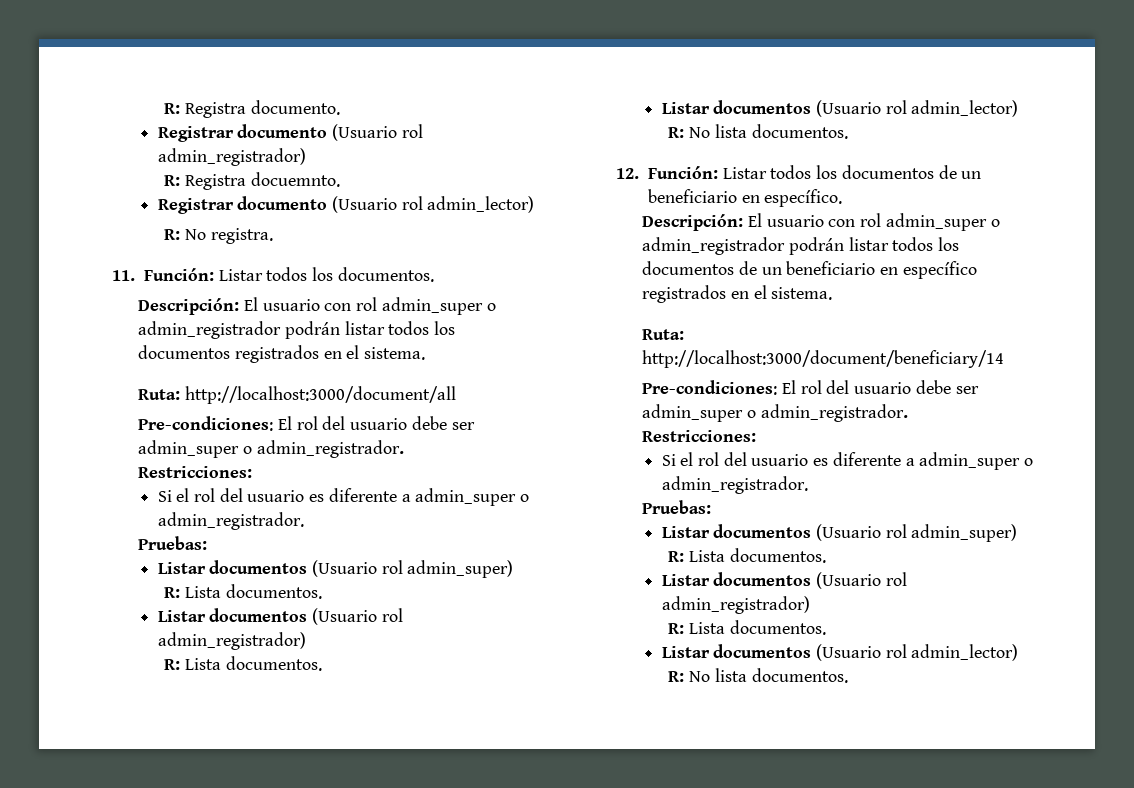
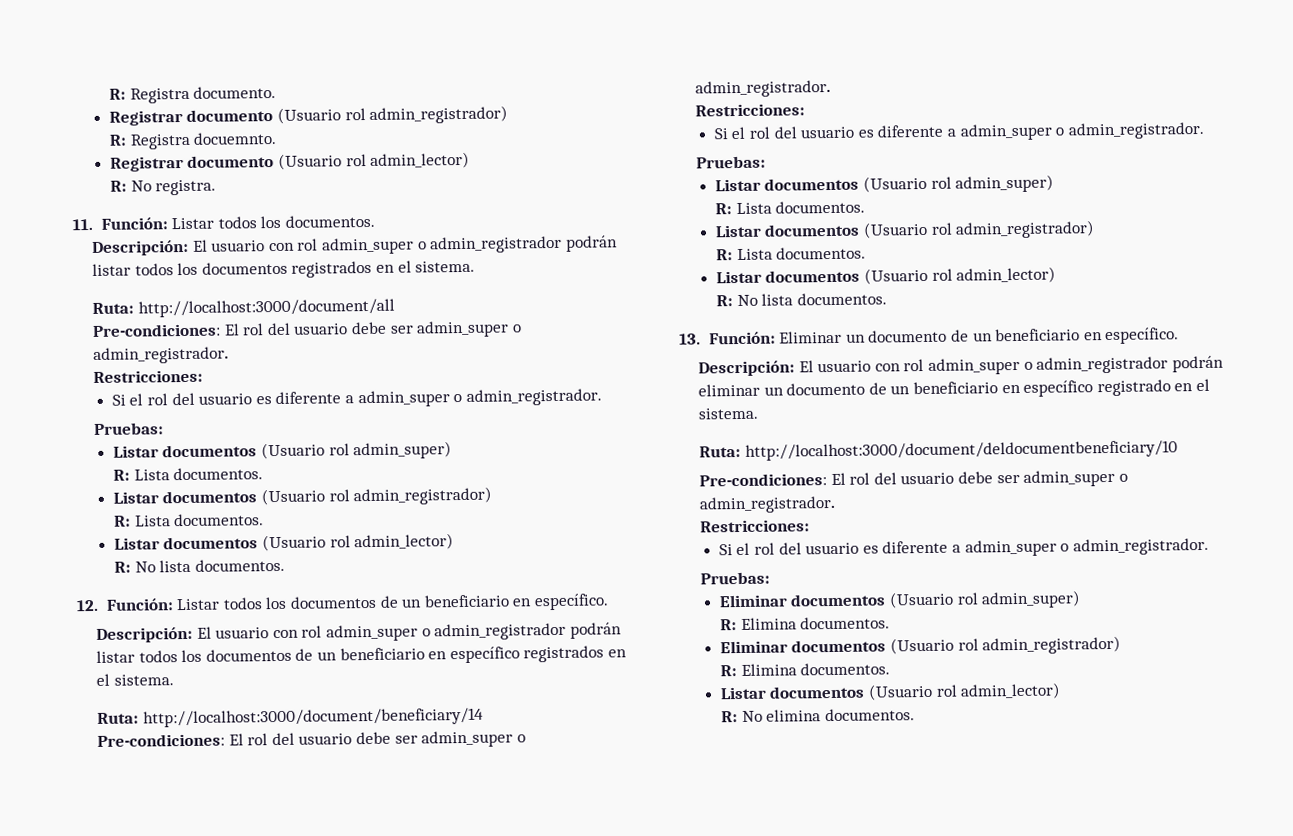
(848, 675) none -> [679,327,1180,345] [698,355,1224,377] [698,378,1211,397] [698,407,760,420] [699,440,1178,461] [699,469,1128,487] [699,495,837,514] [700,519,811,533] [718,537,1209,557] [700,571,771,585] [718,590,1082,609] [720,616,891,631] [719,635,1122,655] [720,662,891,677] [719,682,1062,701] [721,708,915,723] // 13. Función: Eliminar un documento de un beneficiario en específico. // Descripción: El usuario con rol admin_super o admin_registrador podrán eliminar un documento de un beneficiario en específico registrado en el sistema. // Ruta: http://localhost:3000/document/deldocumentbeneficiary/10 // Pre-condiciones: El rol del usuario debe ser admin_super o admin_registrador. // Restricciones: // Si el rol del usuario es diferente a admin_super o admin_registrador. // Pruebas: // Eliminar documentos (Usuario rol admin_super) // R: Elimina documentos. // Eliminar documentos (Usuario rol admin_registrador) // R: Elimina documentos. // Listar documentos (Usuario rol admin_lector) // R: No elimina documentos.

